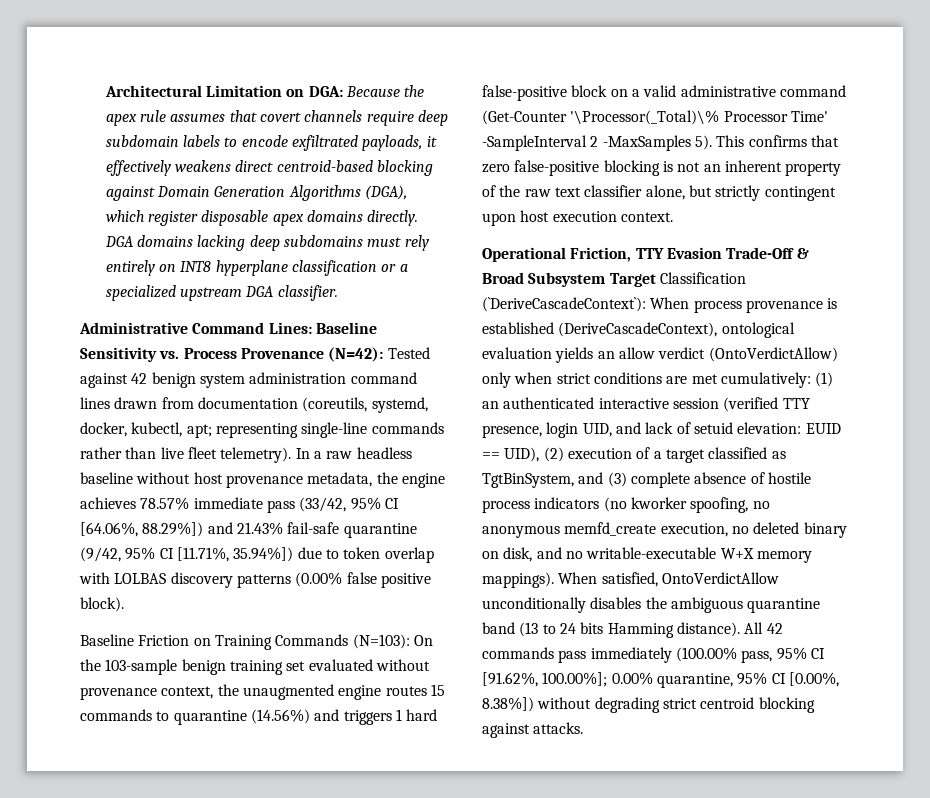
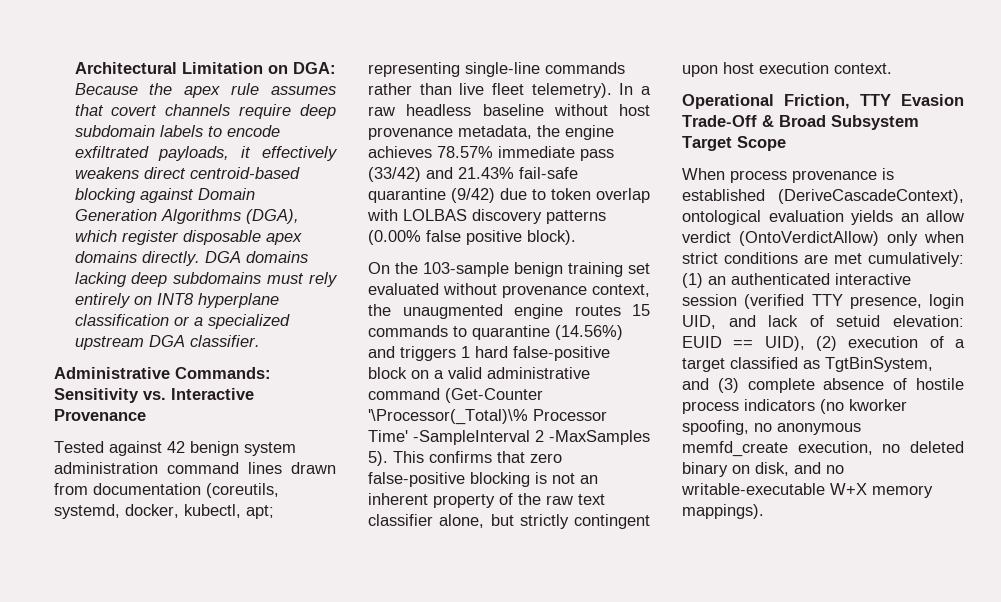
[192,322,377,334] Command Lines: Baseline -> [175,367,271,379] Commands:
[183,348,237,359] Process -> [171,388,254,400] Interactive
[328,347,384,362] (N=42): -> (146, 415) //
[299,497,399,512] [80,522,417,538] [80,547,294,562] (33/42, 95% CI [64.06%, 88.29%]) and 21.43% fail-safe quarantine (9/42, 95% CI [11.71%, 35.94%]) -> [368,167,578,182] [368,188,495,203] (33/42) and 21.43% fail-safe quarantine (9/42)
[80,634,410,650] Baseline Friction on Training Commands (N=103): -> (576, 237) none
[659,272,746,284] [482,297,646,312] Classification (`DeriveCascadeContext`): -> [737,136,786,151] Scope //
[558,572,779,587] [482,597,821,613] [482,622,783,638] [482,647,825,663] [482,672,839,688] [482,697,815,713] [482,722,584,738] When satisfied, OntoVerdictAllow unconditionally disables the ambiguous quarantine band (13 to 24 bits Hamming distance). All 42 commands pass immediately (100.00% pass, 95% CI [91.62%, 100.00%]; 0.00% quarantine, 95% CI [0.00%, 8.38%]) without degrading strict centroid blocking against attacks. -> (764, 511) none

